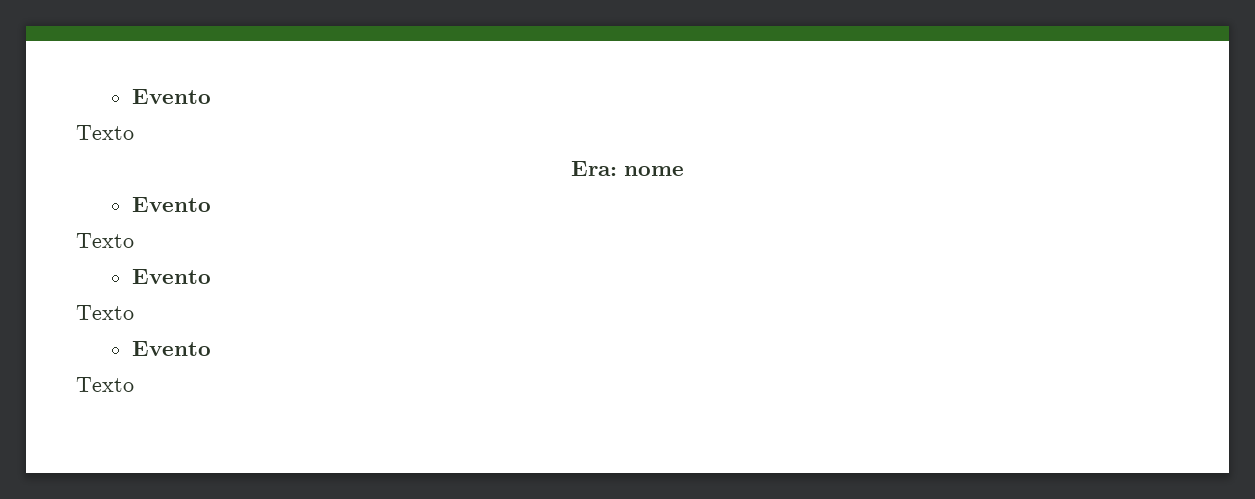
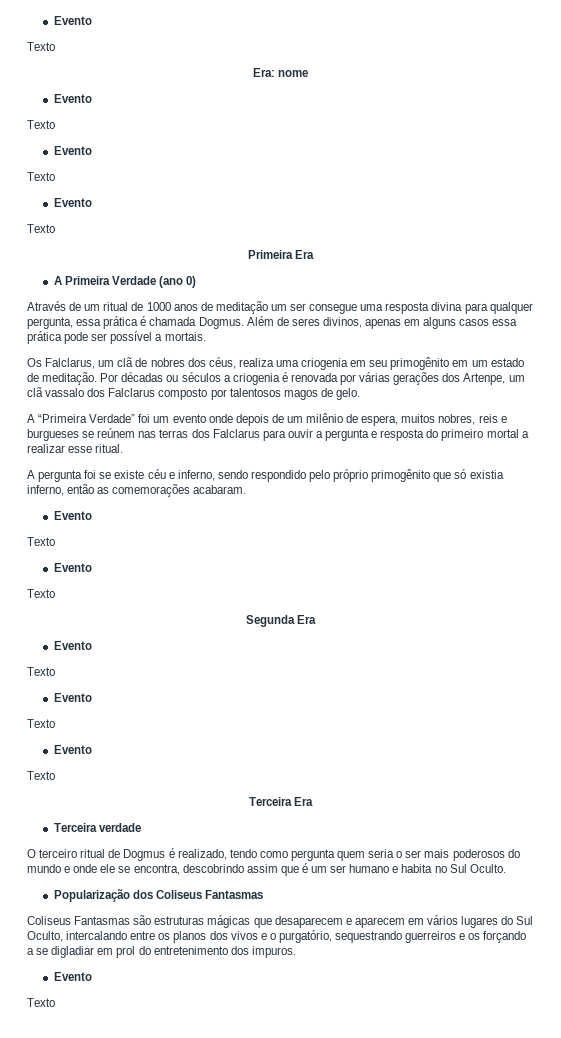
(134, 384) none -> [247,250,315,259] [53,276,197,288] [27,301,533,314] [27,316,518,329] [27,331,206,344] [27,357,524,370] [27,372,525,385] [27,387,360,400] [27,413,507,426] [27,428,529,441] [27,444,124,453] [27,469,504,482] [27,484,247,497] [53,511,92,520] [27,537,55,546] [53,563,92,572] [27,589,55,598] [245,615,317,627] [53,641,92,650] [27,667,55,676] [53,693,92,702] [27,719,55,728] [53,745,92,754] [27,771,55,780] [248,797,314,806] [53,823,141,832] [27,848,520,861] [27,863,506,876] [53,889,263,902] [27,915,534,928] [27,930,527,943] [27,946,296,958] [53,972,92,981] [27,998,55,1007] // Primeira Era // A Primeira Verdade (ano 0) // Através de um ritual de 1000 anos de meditação um ser consegue uma resposta divina para qualquer pergunta, essa prática é chamada Dogmus. Além de seres divinos, apenas em alguns casos essa prática pode ser possível a mortais. // Os Falclarus, um clã de nobres dos céus, realiza uma criogenia em seu primogênito em um estado de meditação. Por décadas ou séculos a criogenia é renovada por várias gerações dos Artenpe, um clã vassalo dos Falclarus composto por talentosos magos de gelo. // A “Primeira Verdade” foi um evento onde depois de um milênio de espera, muitos nobres, reis e burgueses se reúnem nas terras dos Falclarus para ouvir a pergunta e resposta do primeiro mortal a realizar esse ritual. // A pergunta foi se existe céu e inferno, sendo respondido pelo próprio primogênito que só existia inferno, então as comemorações acabaram. // Evento // Texto // Evento // Texto // Segunda Era // Evento // Texto // Evento // Texto // Evento // Texto // Terceira Era // Terceira verdade // O terceiro ritual de Dogmus é realizado, tendo como pergunta quem seria o ser mais poderosos do mundo e onde ele se encontra, descobrindo assim que é um ser humano e habita no Sul Oculto. // Popularização dos Coliseus Fantasmas // Coliseus Fantasmas são estruturas mágicas que desaparecem e aparecem em vários lugares do Sul Oculto, intercalando entre os planos dos vivos e o purgatório, sequestrando guerreiros e os forçando a se digladiar em prol do entretenimento dos impuros. // Evento // Texto

